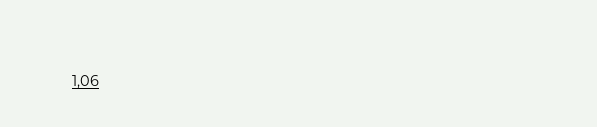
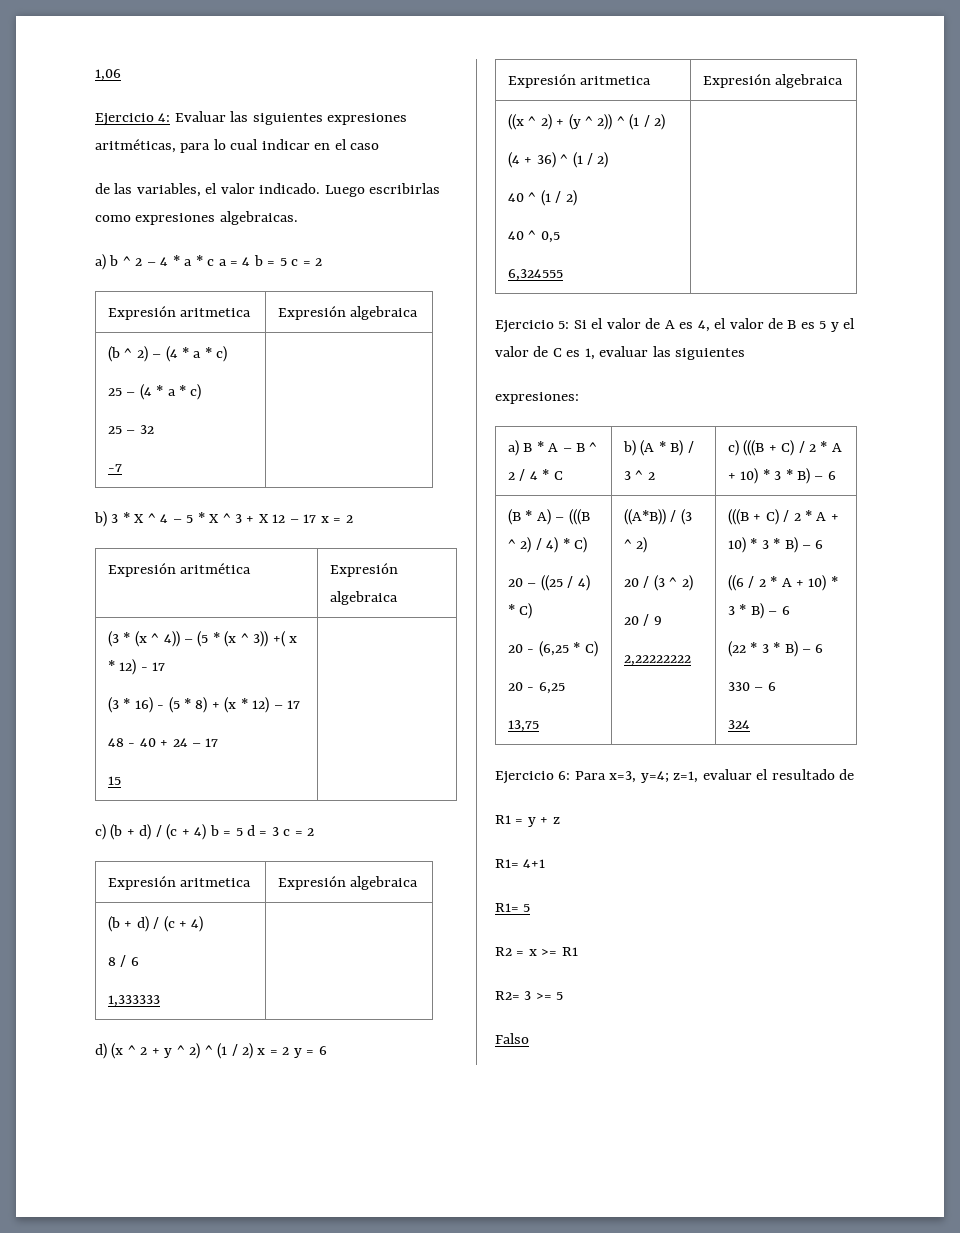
(99, 82) none -> [95,111,408,126] [95,139,380,153] [95,183,441,197] [95,211,298,225] [95,254,323,270] [107,306,252,320] [277,306,419,320] [107,346,228,362] [107,384,202,400] [107,425,154,434] [107,464,122,472] [94,511,353,527] [107,563,252,577] [329,563,398,577] [329,591,398,605] [107,631,298,647] [107,659,166,675] [107,697,301,713] [107,738,219,747] [107,776,121,785] [95,824,315,840] [107,876,252,890] [277,876,419,890] [107,916,204,932] [107,955,139,967] [107,995,160,1007] [95,1043,327,1059] [507,74,652,88] [702,74,844,88] [507,114,666,130] [507,152,609,168] [507,190,577,206] [507,230,560,243] [507,269,563,281] [495,318,856,333] [495,346,746,360] [495,392,579,404] [507,440,598,456] [507,469,563,481] [622,440,694,456] [623,470,655,480] [727,440,842,456] [727,468,836,484] [507,509,590,525] [507,537,588,553] [507,575,590,591] [507,603,533,619] [507,641,598,657] [507,682,565,694] [507,720,539,732] [623,509,692,525] [623,537,648,553] [623,575,693,591] [623,614,662,626] [623,655,691,666] [727,509,839,525] [727,537,824,553] [727,575,838,591] [727,603,790,619] [727,641,824,657] [727,682,776,691] [727,720,750,729] [495,769,855,784] [495,815,560,827] [495,859,546,868] [495,903,531,912] [495,947,578,956] [495,991,564,1000] [495,1033,529,1044] // Ejercicio 4: Evaluar las siguientes expresiones aritméticas, para lo cual indicar en el caso // de las variables, el valor indicado. Luego escribirlas como expresiones algebraicas. // a) b ^ 2 – 4 * a * c a = 4 b = 5 c = 2 // Expresión aritmetica | Expresión algebraica // (b ^ 2) – (4 * a * c) // 25 – (4 * a * c) // 25 – 32 // -7 | // b) 3 * X ^ 4 – 5 * X ^ 3 + X 12 – 17 x = 2 // Expresión aritmética | Expresión algebraica // (3 * (x ^ 4)) – (5 * (x ^ 3)) +( x * 12) - 17 // (3 * 16) - (5 * 8) + (x * 12) – 17 // 48 - 40 + 24 – 17 // 15 | // c) (b + d) / (c + 4) b = 5 d = 3 c = 2 // Expresión aritmetica | Expresión algebraica // (b + d) / (c + 4) // 8 / 6 // 1,333333 | // d) (x ^ 2 + y ^ 2) ^ (1 / 2) x = 2 y = 6 // Expresión aritmetica | Expresión algebraica // ((x ^ 2) + (y ^ 2)) ^ (1 / 2) // (4 + 36) ^ (1 / 2) // 40 ^ (1 / 2) // 40 ^ 0,5 // 6,324555 | // Ejercicio 5: Si el valor de A es 4, el valor de B es 5 y el valor de C es 1, evaluar las siguientes // expresiones: // a) B * A – B ^ 2 / 4 * C | b) (A * B) / 3 ^ 2 | c) (((B + C) / 2 * A + 10) * 3 * B) – 6 // (B * A) – (((B ^ 2) / 4) * C) // 20 – ((25 / 4) * C) // 20 - (6,25 * C) // 20 - 6,25 // 13,75 | ((A*B)) / (3 ^ 2) // 20 / (3 ^ 2) // 20 / 9 // 2,22222222 | (((B + C) / 2 * A + 10) * 3 * B) – 6 // ((6 / 2 * A + 10) * 3 * B) – 6 // (22 * 3 * B) – 6 // 330 – 6 // 324 // Ejercicio 6: Para x=3, y=4; z=1, evaluar el resultado de // R1 = y + z // R1= 4+1 // R1= 5 // R2 = x >= R1 // R2= 3 >= 5 // Falso

